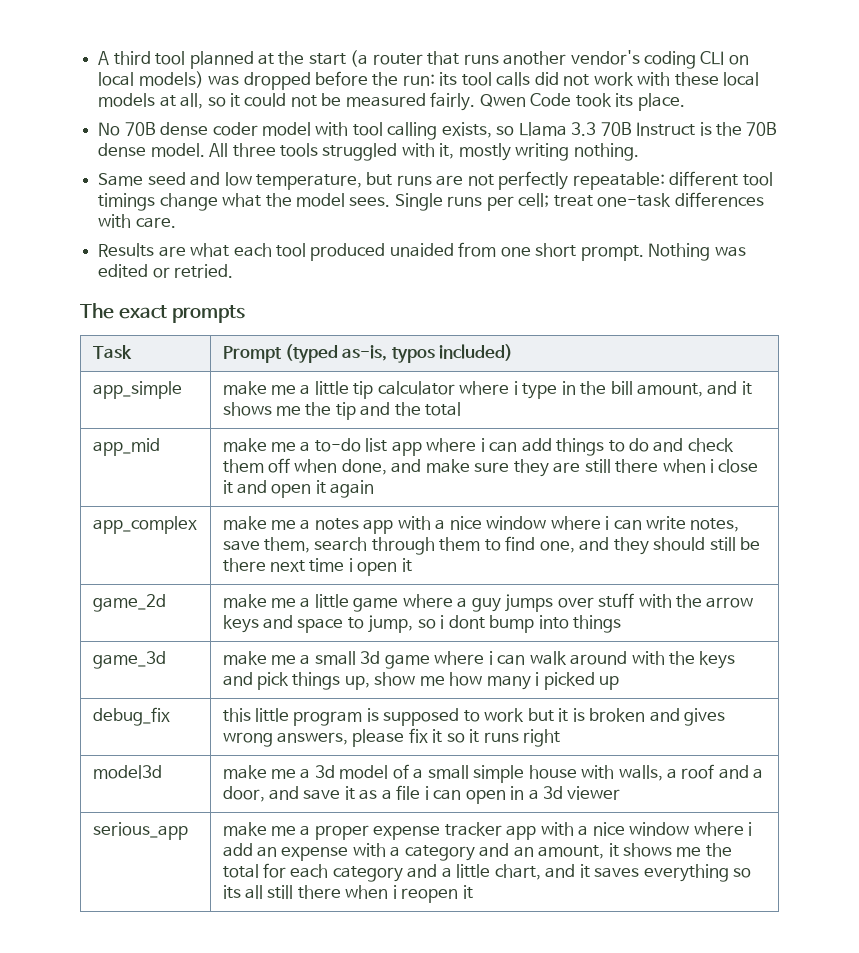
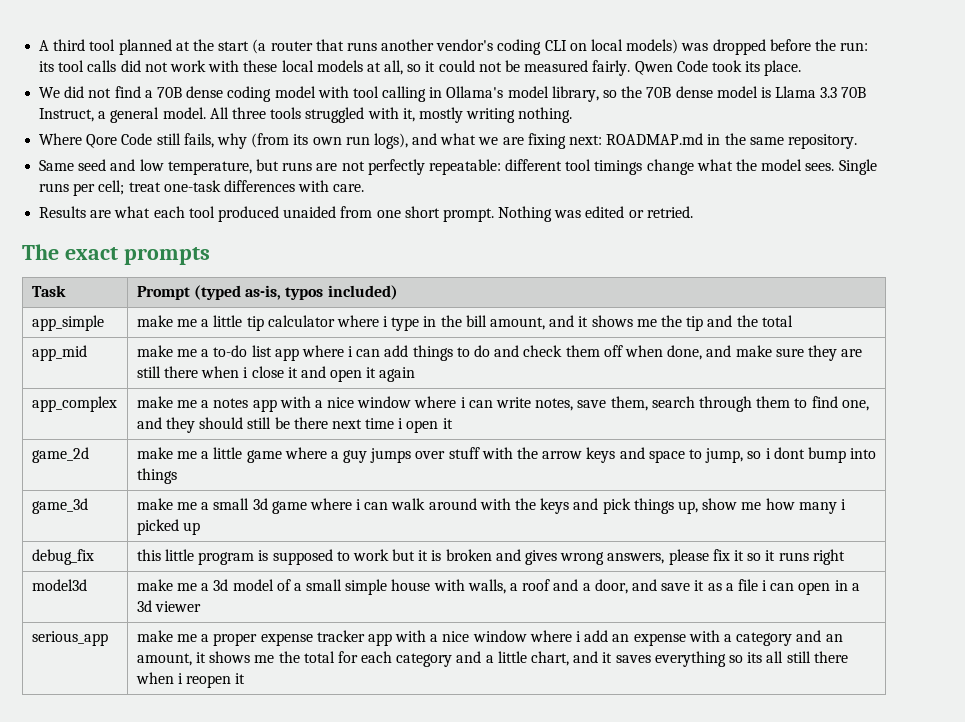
[98,122,258,136] No 70B dense coder -> [39,86,272,102] We did not find a 70B dense coding
[441,122,778,138] [98,143,147,157] exists, so Llama 3.3 70B Instruct is the 70B dense -> [429,86,867,102] [39,107,160,123] in Ollama's model library, so the 70B dense model is Llama 3.3 70B Instruct, a general
(639, 152) none -> [39,133,857,149] // Where Qore Code still fails, why (from its own run logs), and what we are fixing next: ROADMAP.md in the same repository.

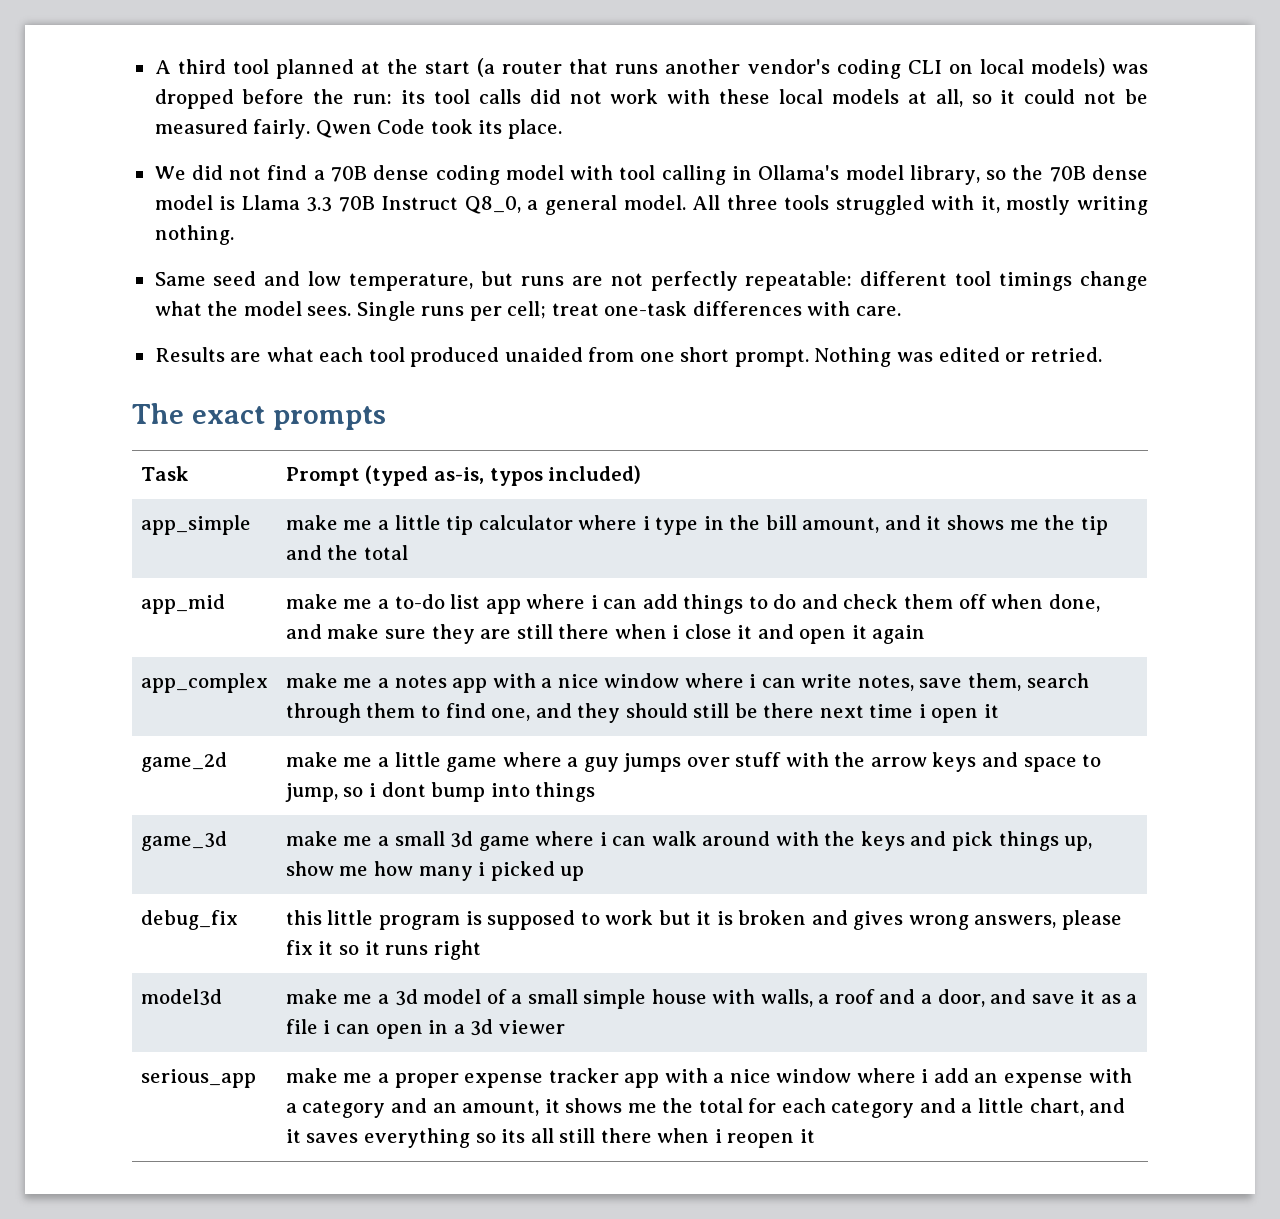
[39,108,95,122] Instruct, -> [381,196,521,214] Instruct Q8_0,
[39,133,857,149] // Where Qore Code still fails, why (from its own run logs), and what we are fixing next: ROADMAP.md in the same repository. -> (234, 235) none

